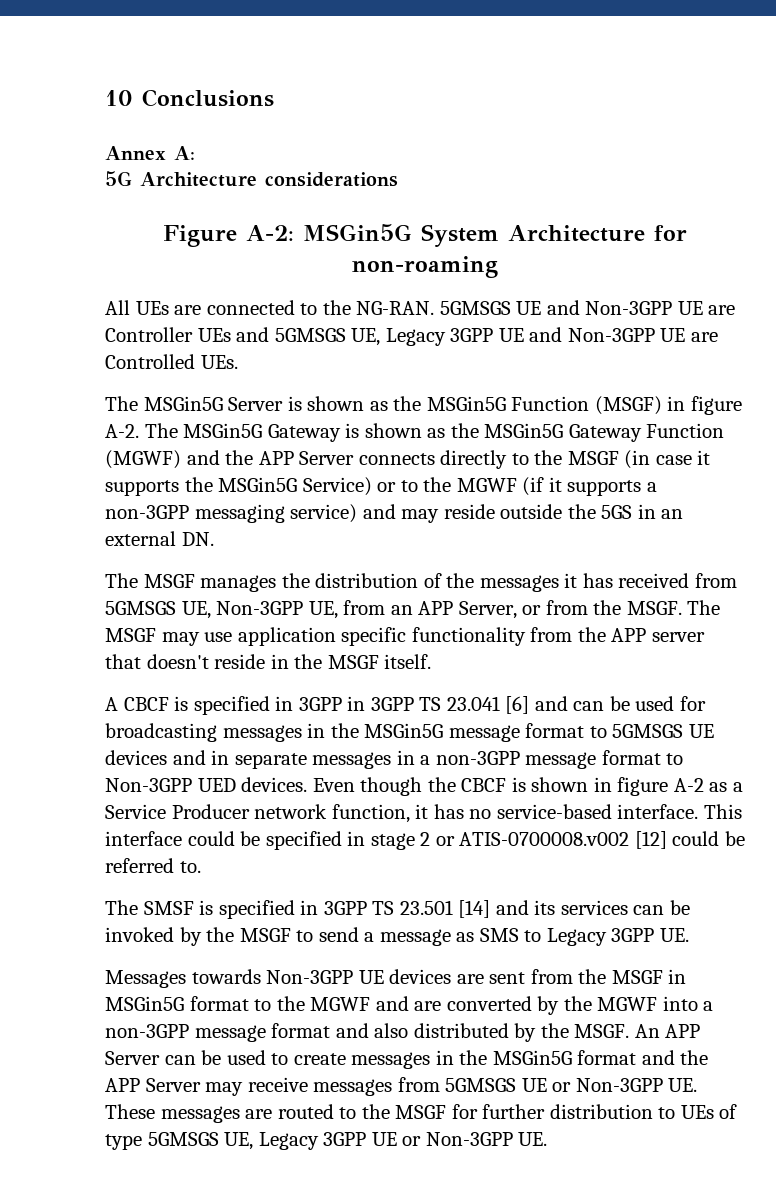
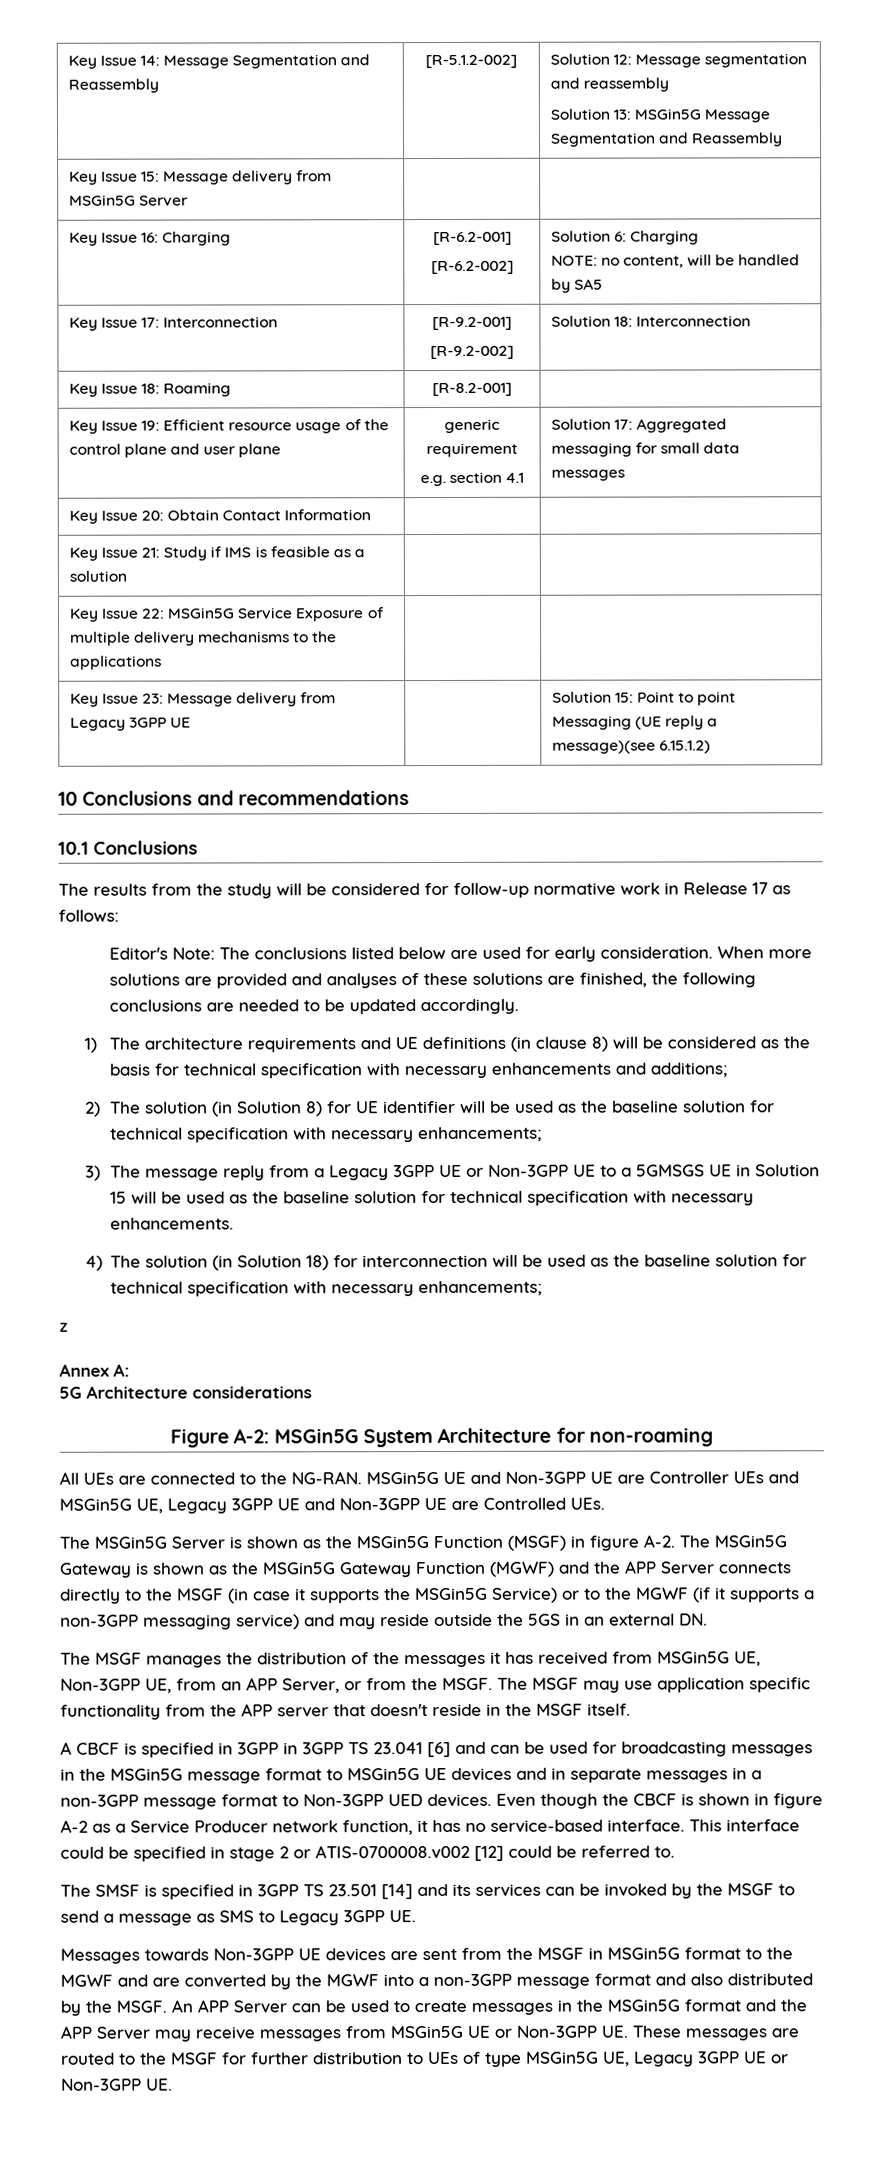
[105,89,274,107] 10 Conclusions -> [67,54,371,69] [67,78,159,93] [425,54,517,69] [549,53,808,68] [549,77,669,92] [549,108,771,123] [549,132,783,147] [68,170,333,185] [68,194,189,207] [68,231,232,246] [432,231,512,246] [430,260,514,275] [550,230,699,245] [550,254,801,268] [550,278,603,293] [68,316,279,331] [432,316,512,331] [430,345,514,360] [550,315,751,327] [68,382,232,397] [432,382,512,397] [68,419,389,434] [68,443,282,458] [444,418,500,433] [426,442,518,458] [419,471,525,487] [550,418,727,433] [550,442,741,457] [550,469,625,481] [68,509,372,524] [68,546,366,561] [68,570,127,582] [68,607,385,622] [69,631,338,646] [69,655,162,670] [69,692,337,707] [69,717,191,731] [551,691,737,706] [551,715,719,730] [551,740,711,754] [58,790,409,806] [58,840,198,855] [58,882,791,899] [58,909,119,922] [109,946,813,962] [109,972,757,989] [109,998,520,1015] [83,1036,811,1053] [109,1062,728,1079] [84,1100,776,1117] [110,1126,543,1143] [84,1164,821,1181] [110,1190,755,1206] [110,1217,235,1230] [84,1254,808,1271] [110,1280,543,1297] [59,1322,68,1332] Key Issue 14: Message Segmentation and Reassembly | [R-5.1.2-002] | Solution 12: Message segmentation and reassembly // Solution 13: MSGin5G Message Segmentation and Reassembly // Key Issue 15: Message delivery from MSGin5G Server | | // Key Issue 16: Charging | [R-6.2-001] // [R-6.2-002] | Solution 6: Charging // NOTE: no content, will be handled by SA5 // Key Issue 17: Interconnection | [R-9.2-001] // [R-9.2-002] | Solution 18: Interconnection // Key Issue 18: Roaming | [R-8.2-001] | // Key Issue 19: Efficient resource usage of the control plane and user plane | generic requirement // e.g. section 4.1 | Solution 17: Aggregated messaging for small data messages // Key Issue 20: Obtain Contact Information | | // Key Issue 21: Study if IMS is feasible as a solution | | // Key Issue 22: MSGin5G Service Exposure of multiple delivery mechanisms to the applications | | // Key Issue 23: Message delivery from Legacy 3GPP UE | | Solution 15: Point to point Messaging (UE reply a message)(see 6.15.1.2) // 10 Conclusions and recommendations // 10.1 Conclusions // The results from the study will be considered for follow-up normative work in Release 17 as follows: // Editor's Note: The conclusions listed below are used for early consideration. When more solutions are provided and analyses of these solutions are finished, the following conclusions are needed to be updated accordingly. // 1) The architecture requirements and UE definitions (in clause 8) will be considered as the basis for technical specification with necessary enhancements and additions; // 2) The solution (in Solution 8) for UE identifier will be used as the baseline solution for technical specification with necessary enhancements; // 3) The message reply from a Legacy 3GPP UE or Non-3GPP UE to a 5GMSGS UE in Solution 15 will be used as the baseline solution for technical specification with necessary enhancements. // 4) The solution (in Solution 18) for interconnection will be used as the baseline solution for technical specification with necessary enhancements; // z
[439,301,511,315] 5GMSGS -> [366,1472,439,1485] MSGin5G
[274,328,346,342] 5GMSGS -> [59,1498,132,1511] MSGin5G
[105,601,176,615] 5GMSGS -> [657,1651,730,1664] MSGin5G
[612,724,684,738] 5GMSGS -> [347,1768,420,1781] MSGin5G
[445,1078,517,1092] 5GMSGS -> [390,2025,463,2039] MSGin5G
[147,1132,219,1146] 5GMSGS -> [526,2051,599,2064] MSGin5G

